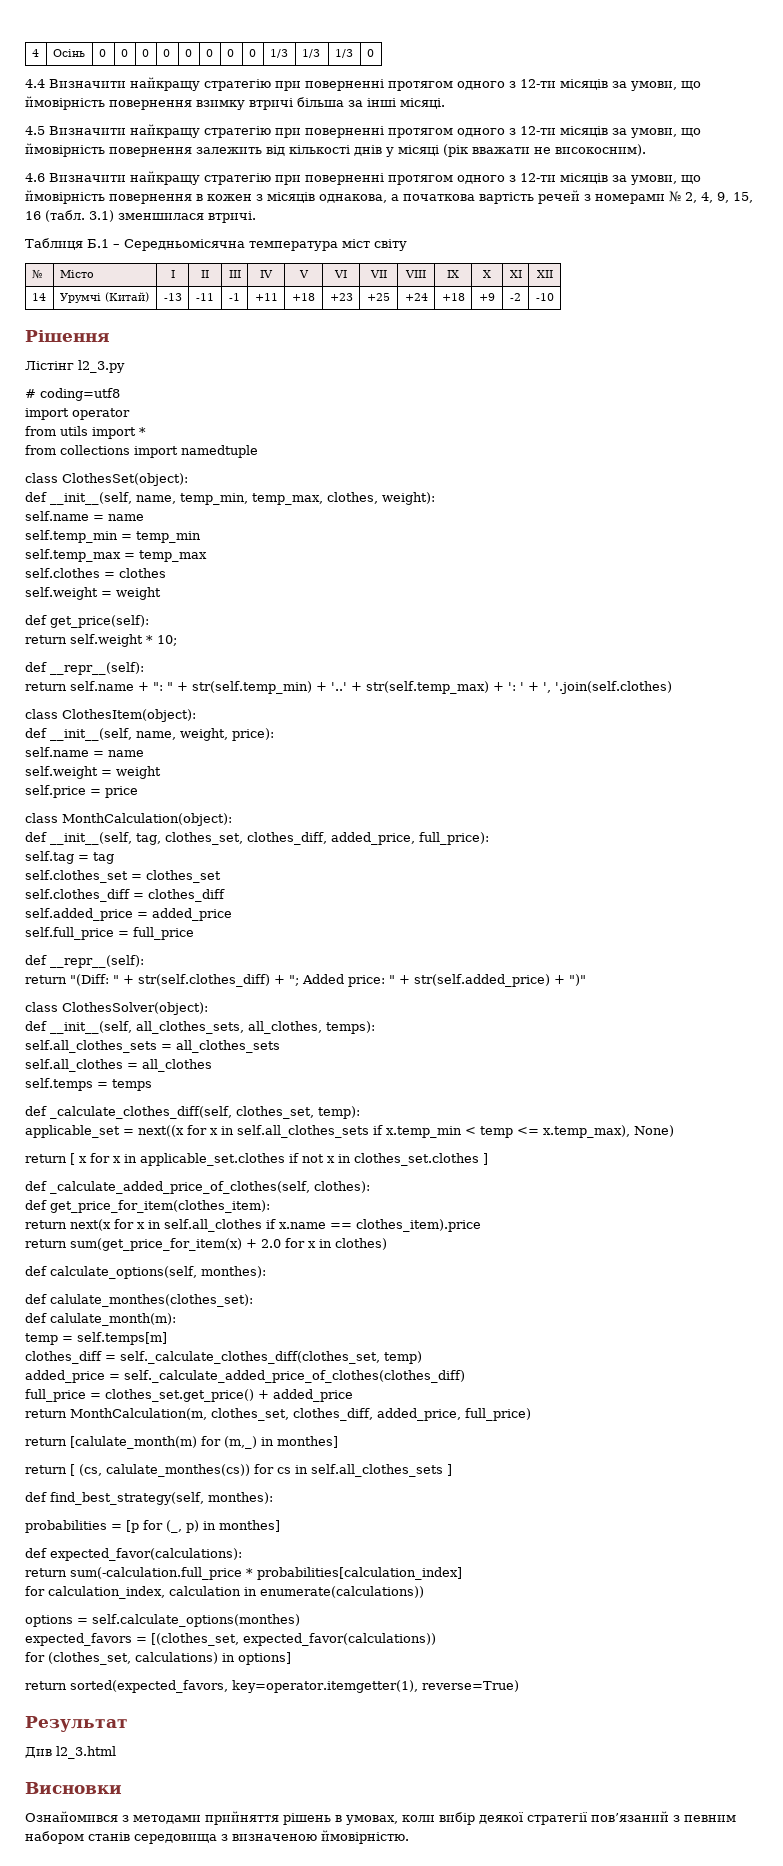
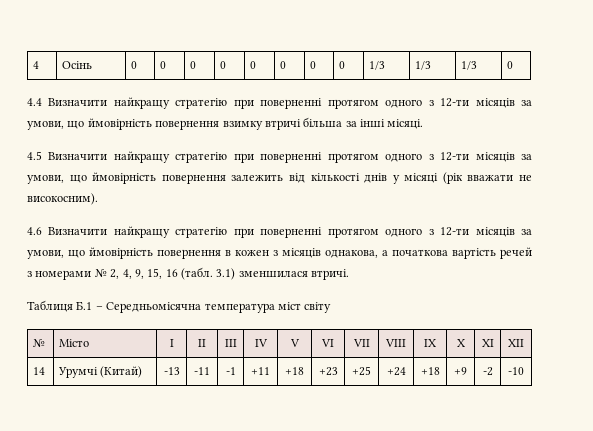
[25,330,110,342] [25,360,125,373] [25,388,120,401] [25,408,130,420] [25,426,146,439] [25,445,258,458] [25,473,188,486] [25,492,435,505] [25,511,144,521] [25,530,201,543] [25,549,207,562] [25,568,166,578] [25,587,161,600] [25,615,149,628] [25,634,177,647] [25,662,144,675] [25,681,672,694] [25,709,196,722] [25,728,274,741] [25,747,144,757] [25,766,161,779] [25,785,138,798] [25,813,232,826] [25,832,489,845] [25,851,114,864] [25,870,221,883] [25,889,225,902] [25,908,232,921] [25,927,194,940] [25,955,144,968] [25,974,586,987] [25,1002,208,1015] [25,1021,375,1034] [25,1040,280,1053] [25,1059,212,1072] [25,1078,152,1091] [25,1106,360,1119] [25,1125,674,1138] [25,1153,488,1166] [25,1181,370,1194] [25,1200,270,1213] [25,1219,481,1232] [25,1238,387,1251] [25,1266,266,1279] [25,1294,253,1307] [25,1313,176,1326] [25,1332,167,1345] [25,1351,422,1364] [25,1370,465,1383] [25,1389,353,1402] [25,1408,531,1421] [25,1436,338,1449] [25,1464,452,1477] [25,1492,273,1505] [25,1520,280,1533] [25,1548,242,1561] [25,1567,462,1580] [25,1586,424,1599] [25,1614,300,1627] [25,1633,436,1646] [25,1652,291,1665] [25,1680,519,1693] [25,1716,128,1732] [25,1746,116,1759] [25,1782,122,1794] [25,1811,736,1825] [25,1830,409,1844] // Рішення // Лістінг l2_3.py // # coding=utf8 // import operator // from utils import * // from collections import namedtuple // class ClothesSet(object): // def __init__(self, name, temp_min, temp_max, clothes, weight): // self.name = name // self.temp_min = temp_min // self.temp_max = temp_max // self.clothes = clothes // self.weight = weight // def get_price(self): // return self.weight * 10; // def __repr__(self): // return self.name + ": " + str(self.temp_min) + '..' + str(self.temp_max) + ': ' + ', '.join(self.clothes) // class ClothesItem(object): // def __init__(self, name, weight, price): // self.name = name // self.weight = weight // self.price = price // class MonthCalculation(object): // def __init__(self, tag, clothes_set, clothes_diff, added_price, full_price): // self.tag = tag // self.clothes_set = clothes_set // self.clothes_diff = clothes_diff // self.added_price = added_price // self.full_price = full_price // def __repr__(self): // return "(Diff: " + str(self.clothes_diff) + "; Added price: " + str(self.added_price) + ")" // class ClothesSolver(object): // def __init__(self, all_clothes_sets, all_clothes, temps): // self.all_clothes_sets = all_clothes_sets // self.all_clothes = all_clothes // self.temps = temps // def _calculate_clothes_diff(self, clothes_set, temp): // applicable_set = next((x for x in self.all_clothes_sets if x.temp_min < temp <= x.temp_max), None) // return [ x for x in applicable_set.clothes if not x in clothes_set.clothes ] // def _calculate_added_price_of_clothes(self, clothes): // def get_price_for_item(clothes_item): // return next(x for x in self.all_clothes if x.name == clothes_item).price // return sum(get_price_for_item(x) + 2.0 for x in clothes) // def calculate_options(self, monthes): // def calulate_monthes(clothes_set): // def calulate_month(m): // temp = self.temps[m] // clothes_diff = self._calculate_clothes_diff(clothes_set, temp) // added_price = self._calculate_added_price_of_clothes(clothes_diff) // full_price = clothes_set.get_price() + added_price // return MonthCalculation(m, clothes_set, clothes_diff, added_price, full_price) // return [calulate_month(m) for (m,_) in monthes] // return [ (cs, calulate_monthes(cs)) for cs in self.all_clothes_sets ] // def find_best_strategy(self, monthes): // probabilities = [p for (_, p) in monthes] // def expected_favor(calculations): // return sum(-calculation.full_price * probabilities[calculation_index] // for calculation_index, calculation in enumerate(calculations)) // options = self.calculate_options(monthes) // expected_favors = [(clothes_set, expected_favor(calculations)) // for (clothes_set, calculations) in options] // return sorted(expected_favors, key=operator.itemgetter(1), reverse=True) // Результат // Див l2_3.html // Висновки // Ознайомився з методами прийняття рішень в умовах, коли вибір деякої стратегії пов’язаний з певним набором станів середовища з визначеною ймовірністю. -> (524, 371) none

